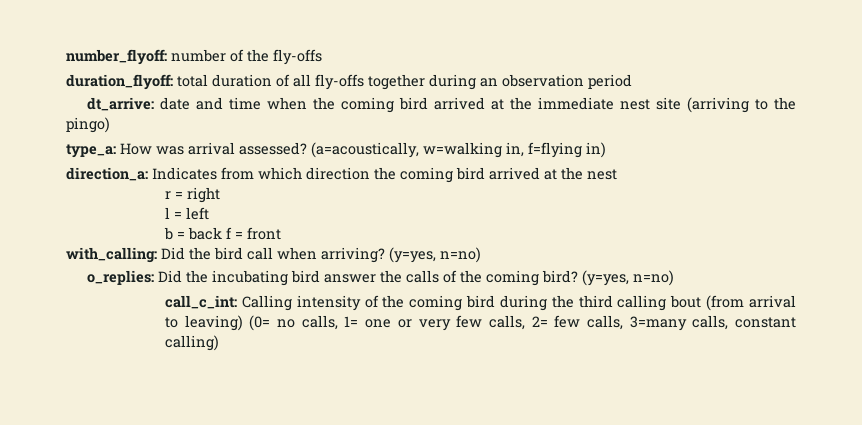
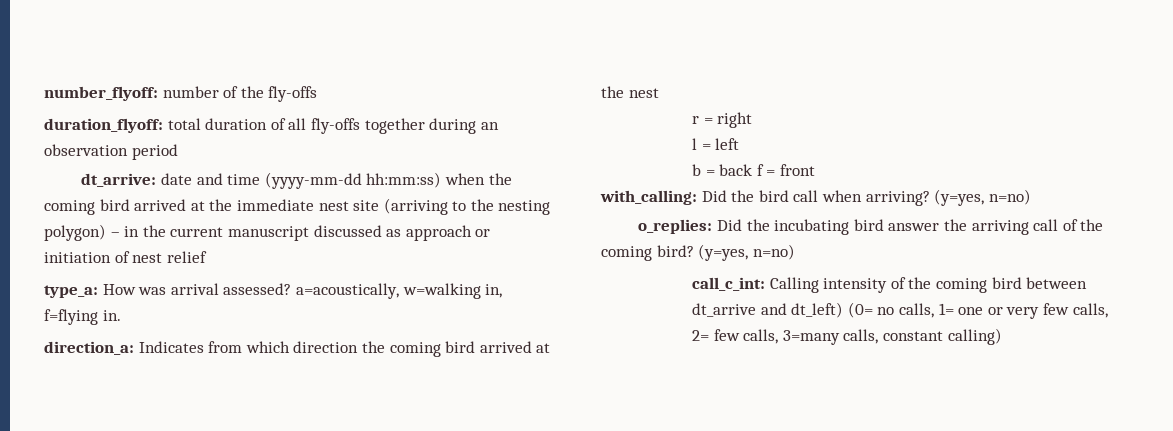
(261, 103) none -> [264,172,442,189] (yyyy-mm-dd hh:mm:ss)
[66,117,110,133] pingo) -> [498,200,551,215] [44,224,491,241] [44,251,207,263] nesting polygon) – in the current manuscript discussed as approach or initiation of nest relief
[311,142,419,158] (a=acoustically, -> [295,283,399,299] a=acoustically,
[586,142,606,158] in) -> [102,310,121,321] in.
[405,270,439,283] calls -> [971,219,1059,235] arriving call
[499,295,796,311] [165,315,243,331] during the third calling bout (from arrival to leaving) -> [1026,277,1088,289] [692,302,844,318] between dt_arrive and dt_left)

